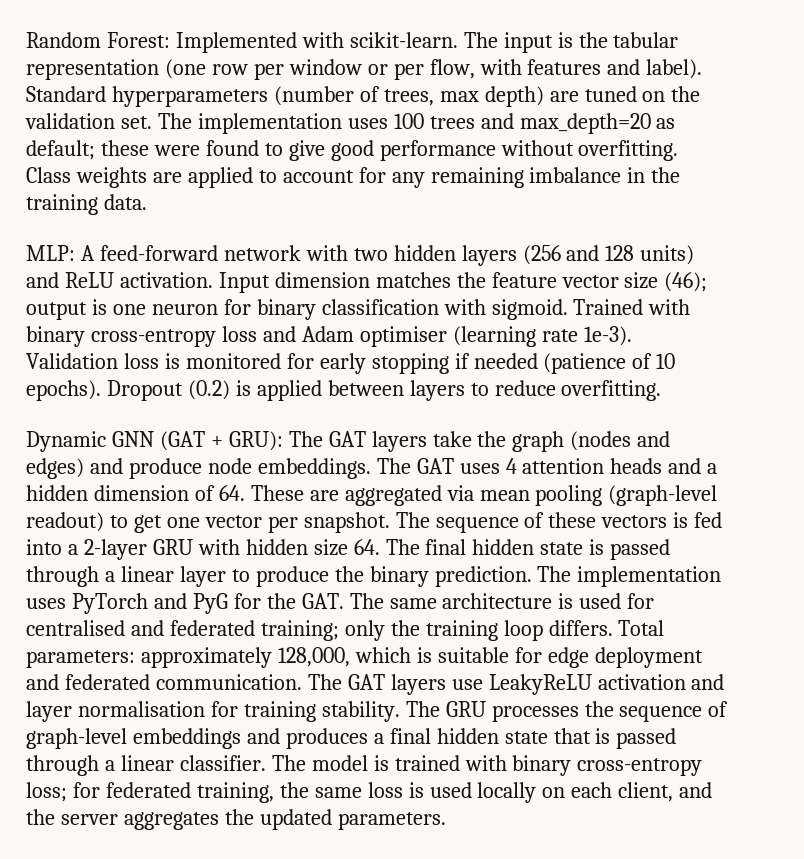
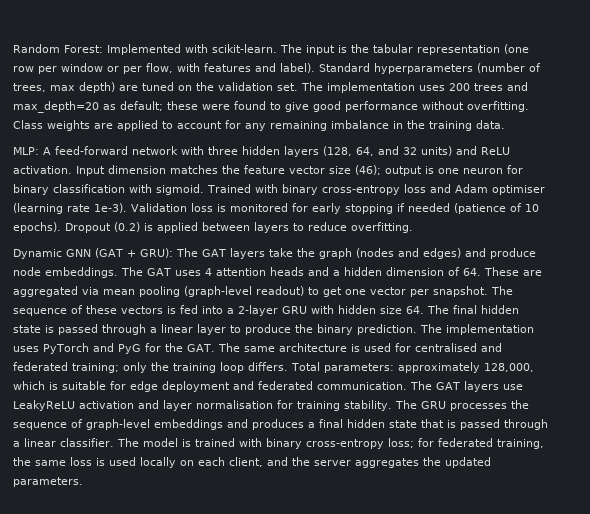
[393,113,424,129] 100 -> [449,83,470,91] 200
[353,248,388,261] two -> [208,146,238,155] three
[522,245,635,265] (256 and 128 -> [323,146,417,156] (128, 64, and 32

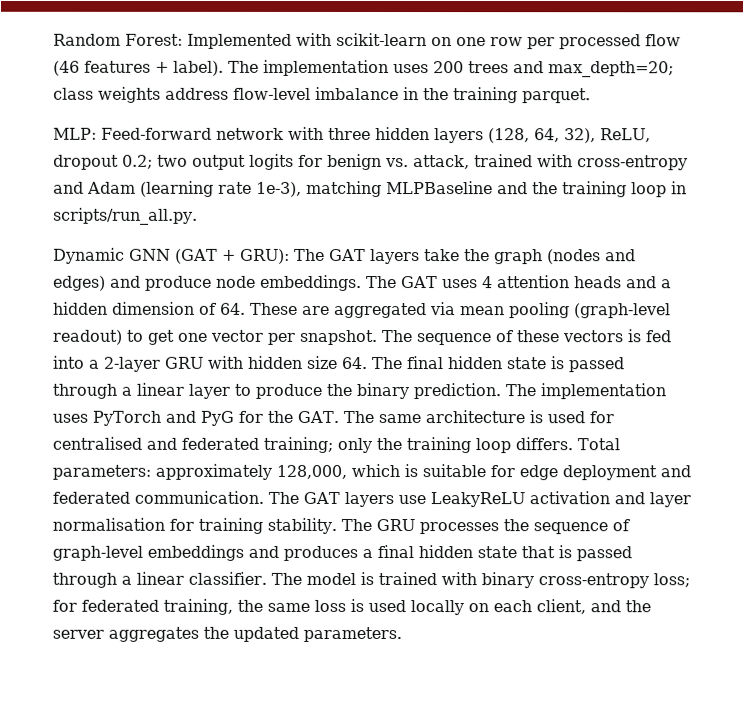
[212,44,529,55] [13,63,541,74] [13,82,298,93] scikit-learn. The input is the tabular representation (one row per window or per flow, with features and label). Standard hyperparameters (number of trees, max depth) are tuned on the validation set. -> [335,32,681,50] [53,60,224,76] scikit-learn on one row per processed flow (46 features + label).
[13,101,529,113] [13,120,327,131] max_depth=20 as default; these were found to give good performance without overfitting. Class weights are applied to account for any remaining -> [548,61,674,78] [53,86,311,103] max_depth=20; class weights address flow-level
[476,120,505,129] data. -> [522,88,591,104] parquet.
[43,146,128,155] A feed-forward -> [101,127,212,140] Feed-forward
[378,146,510,156] [13,165,523,176] [13,184,426,195] and 32 units) and ReLU activation. Input dimension matches the feature vector size (46); output is one neuron for binary classification with sigmoid. Trained with binary cross-entropy loss -> [563,128,651,144] [53,153,688,171] 32), ReLU, dropout 0.2; two output logits for benign vs. attack, trained with cross-entropy
[491,185,545,195] optimiser -> (136, 187) none
[94,203,539,214] [13,222,413,233] 1e-3). Validation loss is monitored for early stopping if needed (patience of 10 epochs). Dropout (0.2) is applied between layers to reduce overfitting. -> [256,180,687,198] [53,207,198,225] 1e-3), matching MLPBaseline and the training loop in scripts/run_all.py.

